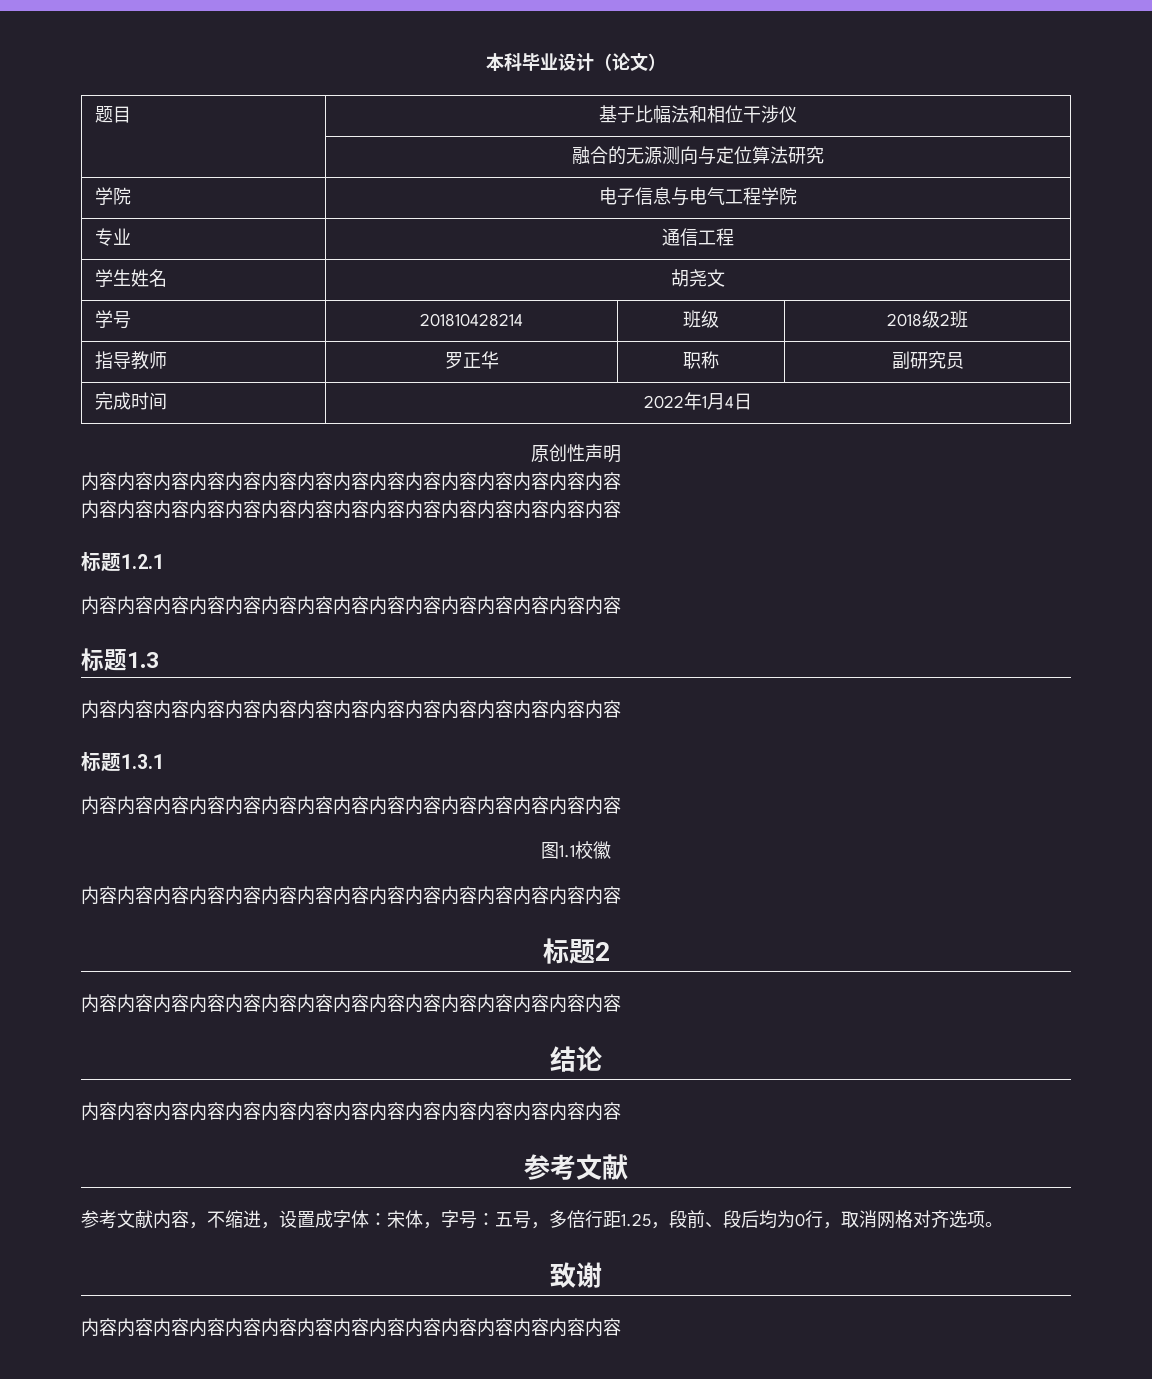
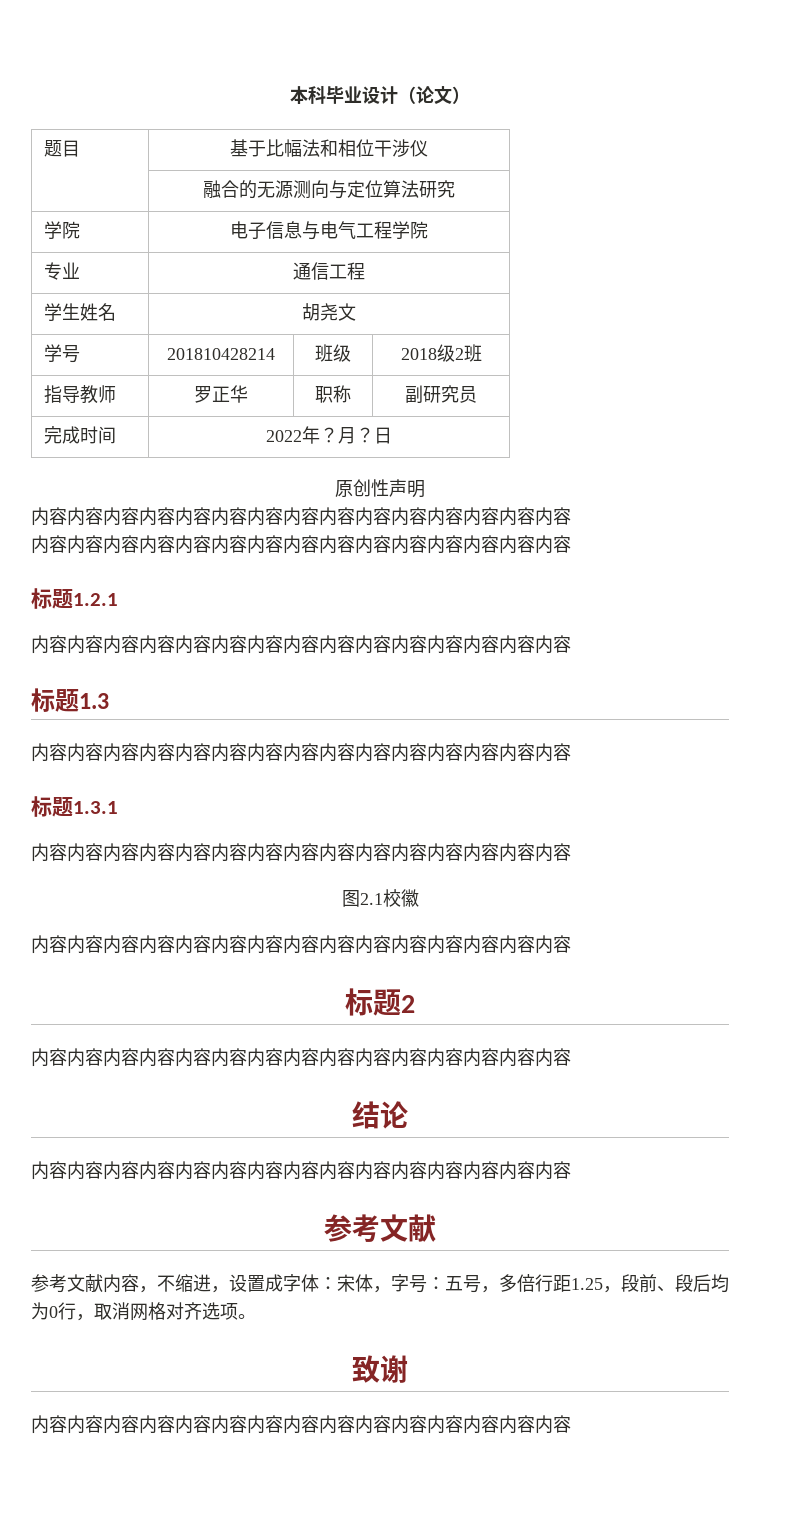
[702,393,734,410] 1月4 -> [320,427,374,444] ？月？
[559,845,575,858] 1.1 -> [359,893,383,905] 2.1

